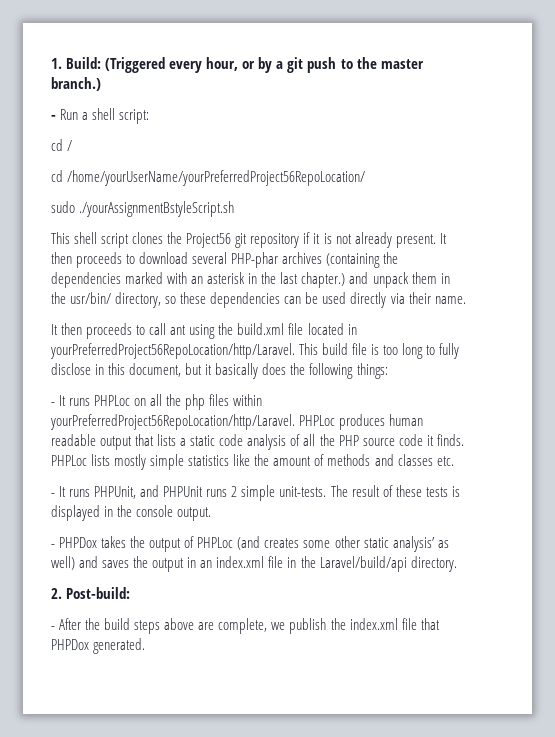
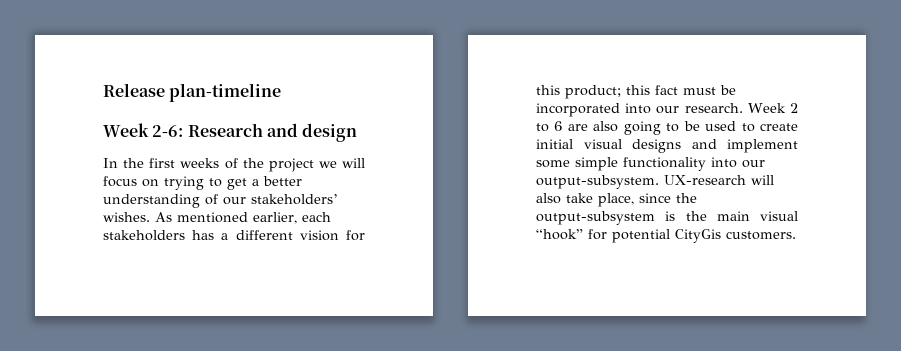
[51,57,424,73] [51,77,101,91] [51,108,150,124] [51,139,73,151] [51,170,366,186] [51,201,235,217] [51,232,447,248] [51,252,399,268] [51,272,450,288] [51,292,466,308] [51,323,357,339] [50,343,460,359] [51,363,388,379] [51,394,263,410] [50,414,424,430] [51,434,464,450] [51,454,454,470] [51,485,460,501] [51,505,212,521] [51,536,449,552] [51,556,457,572] [51,587,131,599] [51,618,440,634] [51,638,146,654] 1. Build: (Triggered every hour, or by a git push to the master branch.) // - Run a shell script: // cd / // cd /home/yourUserName/yourPreferredProject56RepoLocation/ // sudo ./yourAssignmentBstyleScript.sh // This shell script clones the Project56 git repository if it is not already present. It then proceeds to download several PHP-phar archives (containing the dependencies marked with an asterisk in the last chapter.) and unpack them in the usr/bin/ directory, so these dependencies can be used directly via their name. // It then proceeds to call ant using the build.xml file located in yourPreferredProject56RepoLocation/http/Laravel. This build file is too long to fully disclose in this document, but it basically does the following things: // - It runs PHPLoc on all the php files within yourPreferredProject56RepoLocation/http/Laravel. PHPLoc produces human readable output that lists a static code analysis of all the PHP source code it finds. PHPLoc lists mostly simple statistics like the amount of methods and classes etc. // - It runs PHPUnit, and PHPUnit runs 2 simple unit-tests. The result of these tests is displayed in the console output. // - PHPDox takes the output of PHPLoc (and creates some other static analysis’ as well) and saves the output in an index.xml file in the Laravel/build/api directory. // 2. Post-build: // - After the build steps above are complete, we publish the index.xml file that PHPDox generated. -> [103,83,282,102] [103,123,358,142] [103,158,365,172] [103,176,302,190] [103,194,338,208] [103,212,331,224] [103,230,365,241] [536,85,736,99] [536,103,798,117] [536,121,798,135] [536,139,798,153] [536,157,765,171] [536,175,774,189] [536,193,697,207] [536,211,798,225] [536,229,796,243] Release plan-timeline // Week 2-6: Research and design // In the first weeks of the project we will focus on trying to get a better understanding of our stakeholders’ wishes. As mentioned earlier, each stakeholders has a different vision for this product; this fact must be incorporated into our research. Week 2 to 6 are also going to be used to create initial visual designs and implement some simple functionality into our output-subsystem. UX-research will also take place, since the output-subsystem is the main visual “hook” for potential CityGis customers.

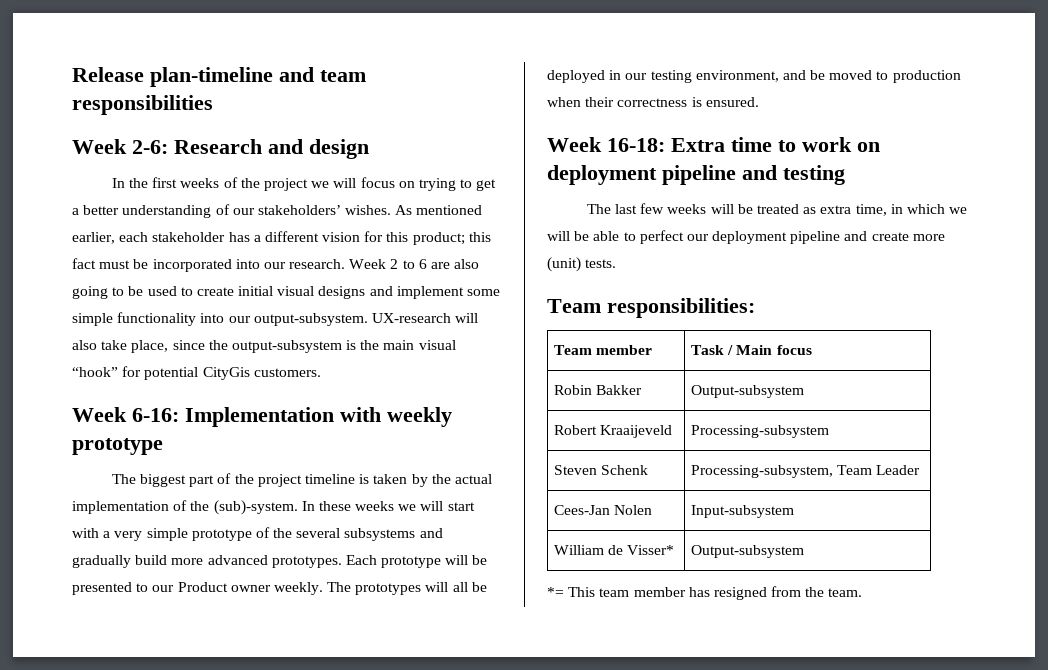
(282, 92) none -> [279,67,366,82] [72,95,213,115] and team responsibilities
[103,230,185,241] stakeholders -> [152,232,226,242] stakeholder
(796, 235) none -> [72,407,452,427] [72,438,163,455] [111,473,492,487] [72,500,475,515] [72,527,443,541] [72,555,488,568] [72,582,487,595] [547,70,961,83] [547,97,759,107] [547,137,880,152] [547,165,845,185] [586,203,968,216] [547,230,945,244] [547,257,617,272] [547,298,755,318] [553,345,653,355] [690,345,812,355] [553,385,643,395] [690,385,804,398] [553,425,673,438] [690,425,829,438] [553,465,649,475] [690,465,921,478] [553,505,653,515] [690,505,794,518] [553,545,675,555] [690,545,804,558] [547,586,863,600] // Week 6-16: Implementation with weekly prototype // The biggest part of the project timeline is taken by the actual implementation of the (sub)-system. In these weeks we will start with a very simple prototype of the several subsystems and gradually build more advanced prototypes. Each prototype will be presented to our Product owner weekly. The prototypes will all be deployed in our testing environment, and be moved to production when their correctness is ensured. // Week 16-18: Extra time to work on deployment pipeline and testing // The last few weeks will be treated as extra time, in which we will be able to perfect our deployment pipeline and create more (unit) tests. // Team responsibilities: // Team member | Task / Main focus // Robin Bakker | Output-subsystem // Robert Kraaijeveld | Processing-subsystem // Steven Schenk | Processing-subsystem, Team Leader // Cees-Jan Nolen | Input-subsystem // William de Visser* | Output-subsystem // *= This team member has resigned from the team.

